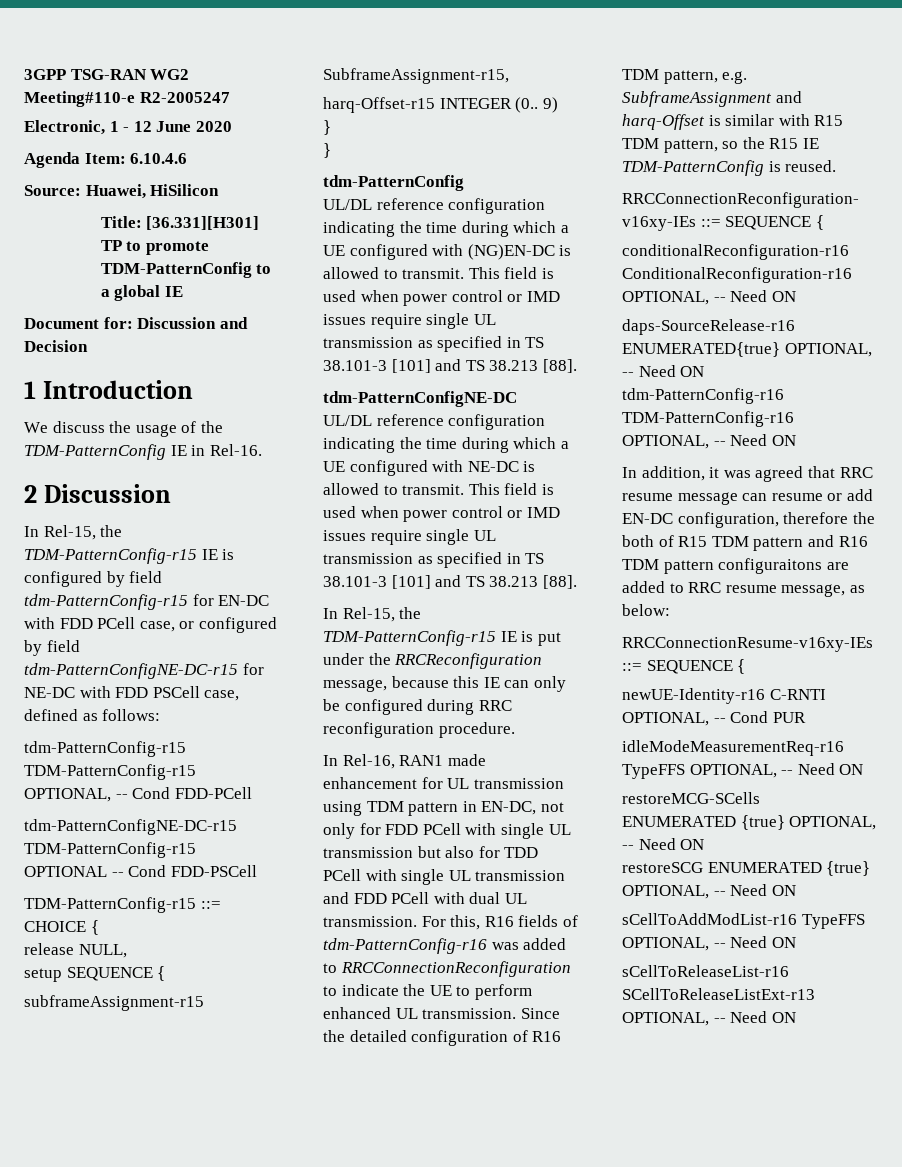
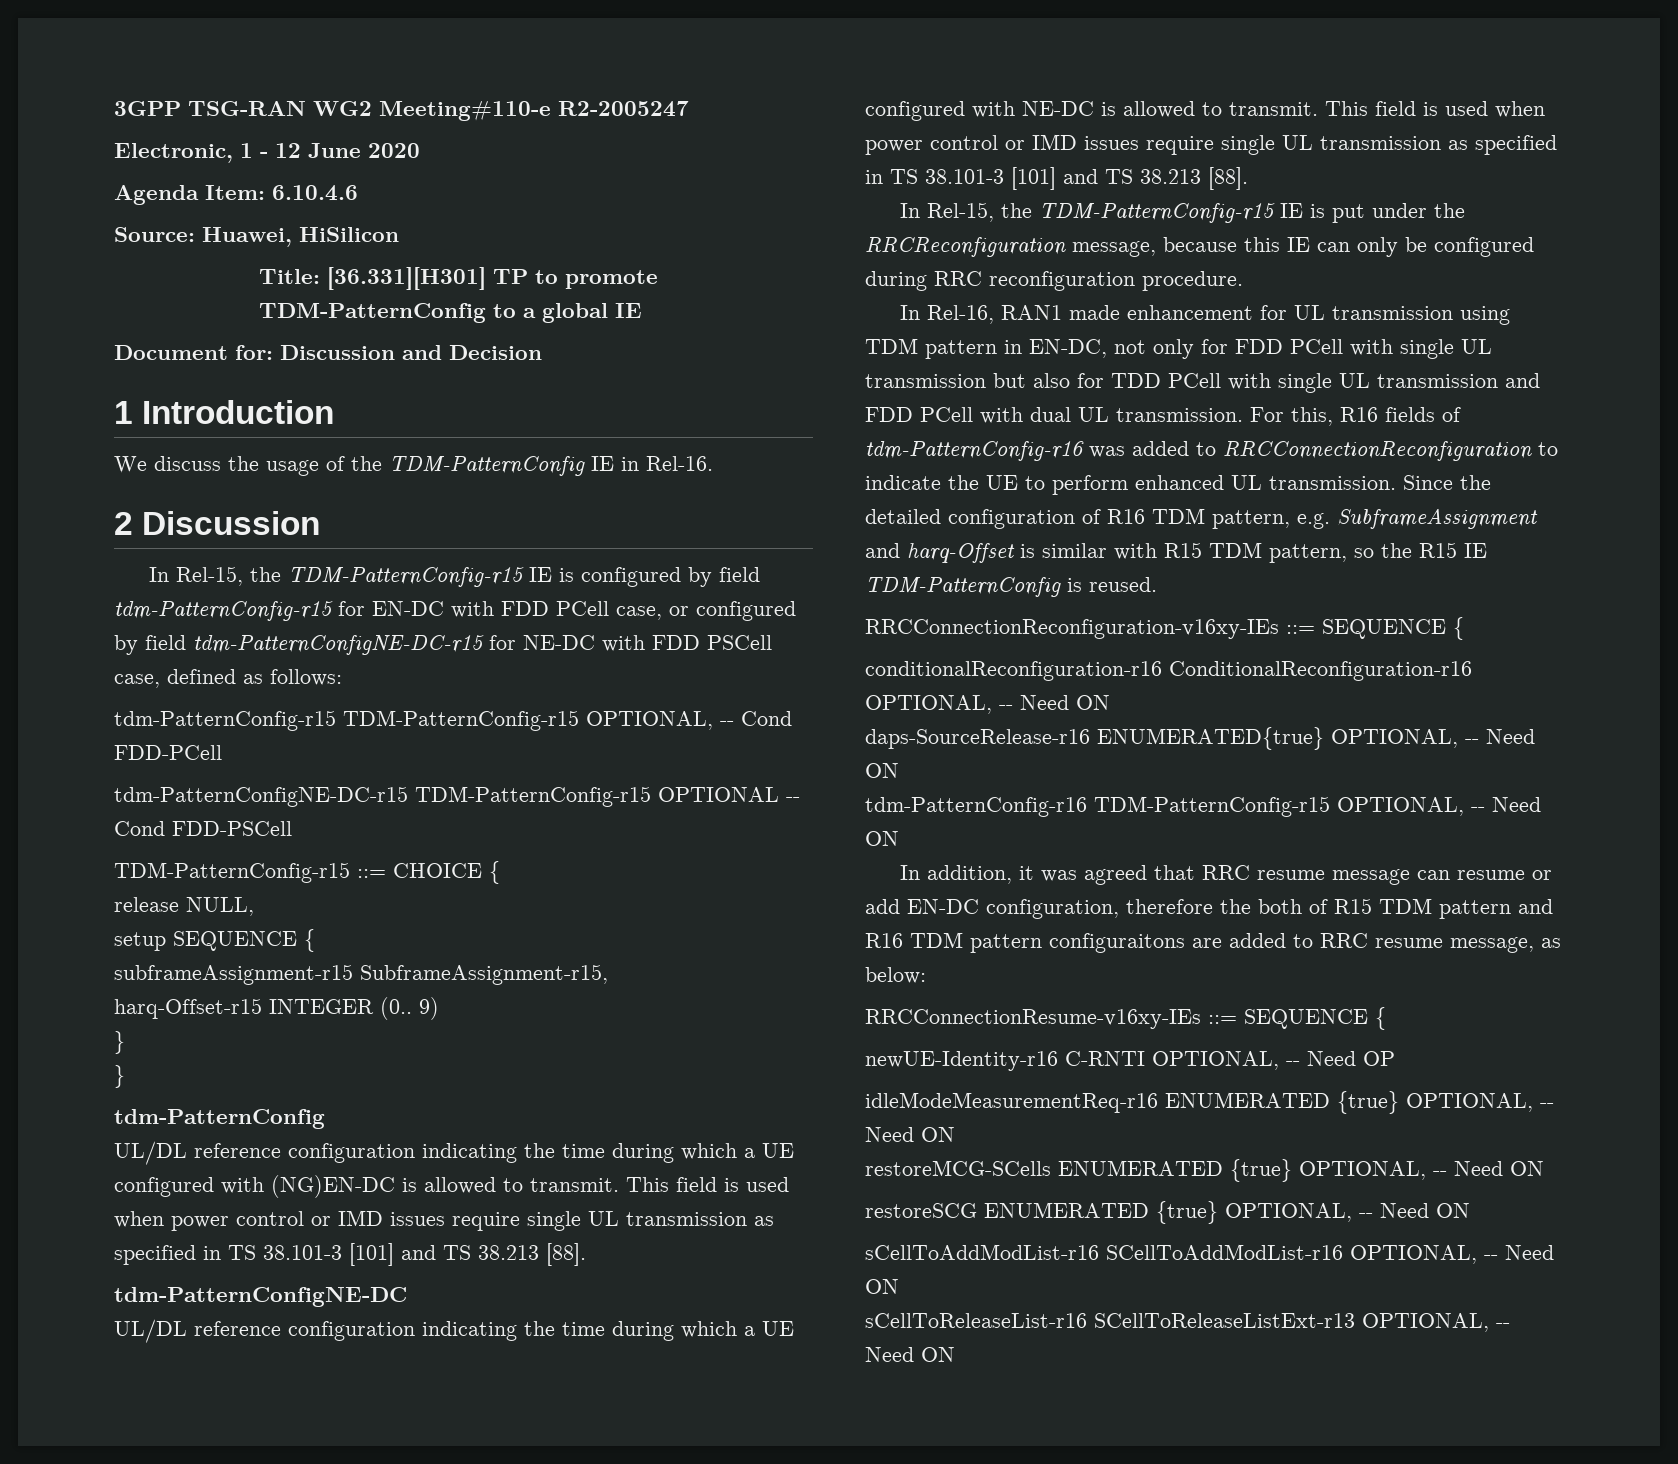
[622,411,794,427] TDM-PatternConfig-r16 -> [1094,796,1330,817] TDM-PatternConfig-r15
[730,711,806,723] Cond PUR -> [1307,1051,1395,1066] Need OP
[622,764,685,779] TypeFFS -> [1165,1091,1399,1114] ENUMERATED {true}
[801,914,865,929] TypeFFS -> [1106,1244,1343,1260] SCellToAddModList-r16

